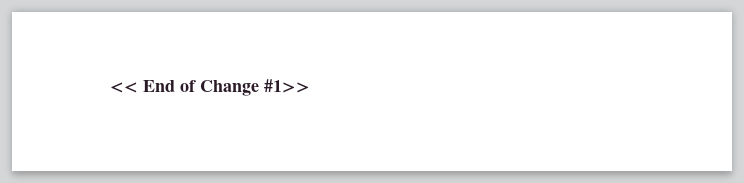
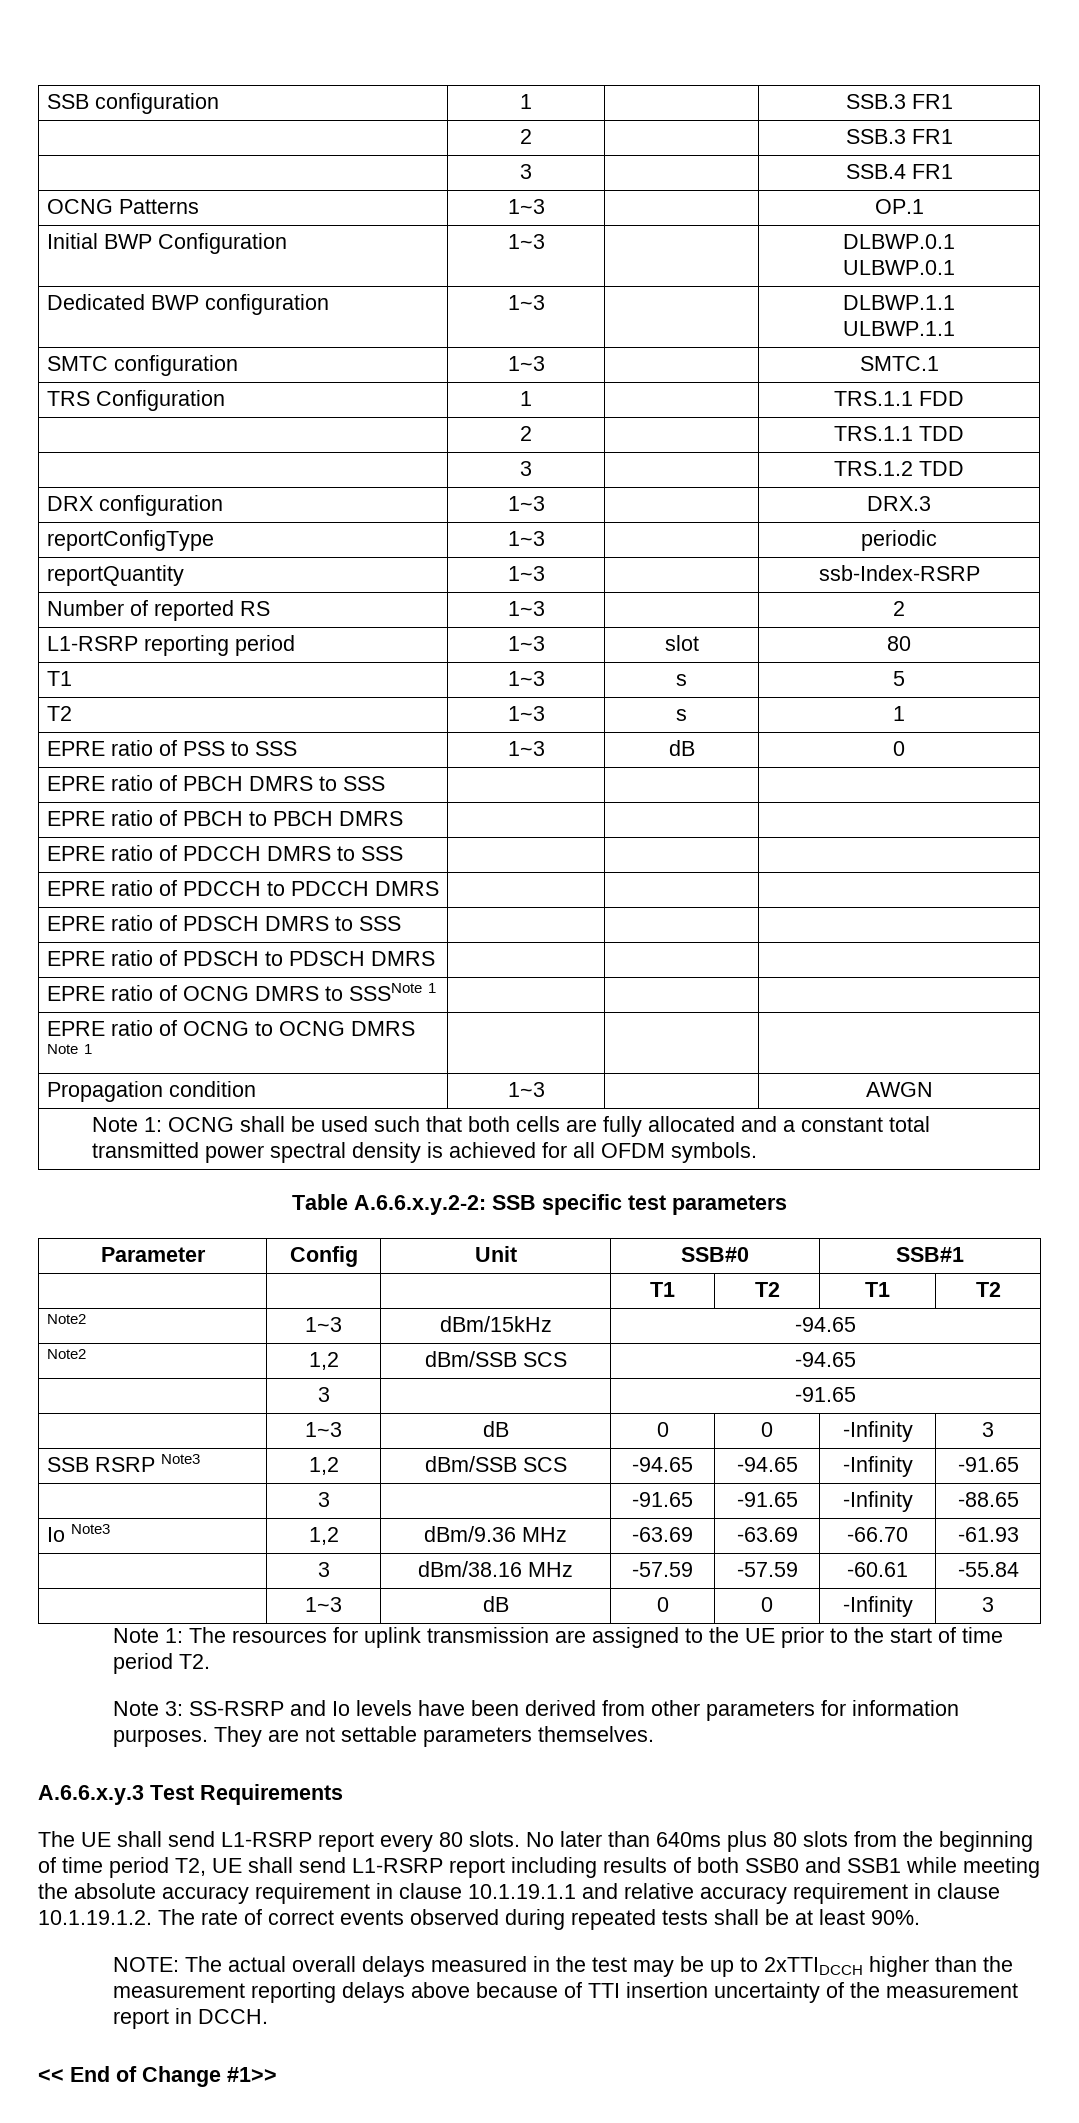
(110, 87) none -> [46,93,219,114] [520,94,532,109] [845,94,953,109] [520,129,532,144] [845,129,953,144] [520,164,532,179] [845,164,953,179] [46,199,199,214] [507,199,545,214] [874,199,924,214] [46,233,287,254] [507,234,545,249] [843,234,955,249] [843,260,955,275] [46,294,329,315] [507,295,545,310] [843,295,955,310] [843,321,955,336] [46,355,238,376] [507,356,545,371] [859,356,939,371] [46,390,225,411] [520,391,532,406] [834,391,964,406] [520,426,532,441] [834,426,964,441] [520,461,532,476] [834,461,964,476] [46,495,223,516] [507,496,545,511] [867,496,931,511] [46,530,214,551] [507,531,545,546] [861,530,937,551] [46,565,184,586] [507,566,545,581] [818,565,980,581] [46,600,270,621] [507,601,545,616] [893,601,905,616] [46,635,295,656] [507,636,545,651] [664,635,699,651] [887,636,911,651] [46,671,72,686] [507,671,545,686] [676,674,687,686] [893,671,905,686] [46,706,72,721] [507,706,545,721] [676,709,687,721] [893,706,905,721] [46,740,297,756] [507,741,545,756] [668,740,695,756] [893,741,905,756] [46,775,385,791] [46,810,403,826] [46,845,403,861] [46,880,439,896] [46,915,401,931] [46,950,435,966] [46,983,436,1001] [46,1020,415,1036] [46,1044,92,1054] [46,1081,256,1102] [507,1082,545,1097] [865,1082,933,1097] [92,1116,931,1137] [92,1142,758,1163] [292,1194,787,1215] [100,1247,206,1262] [289,1246,358,1267] [474,1246,517,1262] [681,1247,749,1262] [896,1247,964,1262] [650,1282,675,1297] [754,1282,780,1297] [865,1282,890,1297] [975,1282,1001,1297] [46,1314,86,1324] [305,1317,342,1332] [439,1316,552,1332] [795,1317,856,1332] [46,1349,86,1359] [308,1352,339,1370] [424,1351,567,1367] [795,1352,856,1367] [317,1387,330,1402] [795,1387,856,1402] [305,1422,342,1437] [482,1421,509,1437] [656,1422,669,1437] [761,1422,773,1437] [842,1421,913,1442] [982,1422,994,1437] [46,1454,200,1472] [308,1457,339,1475] [424,1456,567,1472] [632,1457,693,1472] [736,1457,798,1472] [842,1456,913,1477] [957,1457,1019,1472] [317,1492,330,1507] [632,1492,693,1507] [736,1492,798,1507] [842,1491,913,1512] [957,1492,1019,1507] [46,1524,110,1542] [308,1527,339,1545] [424,1526,567,1542] [632,1527,693,1542] [736,1527,798,1542] [847,1527,908,1542] [957,1527,1019,1542] [317,1562,330,1577] [418,1561,573,1577] [632,1562,693,1577] [736,1562,798,1577] [847,1562,908,1577] [957,1562,1019,1577] [305,1597,342,1612] [482,1596,509,1612] [656,1597,669,1612] [761,1597,773,1612] [842,1596,913,1617] [982,1597,994,1612] [113,1627,1004,1648] [113,1653,211,1674] [113,1700,960,1721] [113,1726,655,1747] [38,1784,343,1805] [38,1831,1033,1852] [38,1857,1040,1878] [38,1883,1000,1904] [38,1909,920,1930] [113,1956,1014,1977] [113,1982,1019,2003] [113,2008,269,2029] SSB configuration | 1 | | SSB.3 FR1 // | 2 | | SSB.3 FR1 // | 3 | | SSB.4 FR1 // OCNG Patterns | 1~3 | | OP.1 // Initial BWP Configuration | 1~3 | | DLBWP.0.1 // ULBWP.0.1 // Dedicated BWP configuration | 1~3 | | DLBWP.1.1 // ULBWP.1.1 // SMTC configuration | 1~3 | | SMTC.1 // TRS Configuration | 1 | | TRS.1.1 FDD // | 2 | | TRS.1.1 TDD // | 3 | | TRS.1.2 TDD // DRX configuration | 1~3 | | DRX.3 // reportConfigType | 1~3 | | periodic // reportQuantity | 1~3 | | ssb-Index-RSRP // Number of reported RS | 1~3 | | 2 // L1-RSRP reporting period | 1~3 | slot | 80 // T1 | 1~3 | s | 5 // T2 | 1~3 | s | 1 // EPRE ratio of PSS to SSS | 1~3 | dB | 0 // EPRE ratio of PBCH DMRS to SSS | | | // EPRE ratio of PBCH to PBCH DMRS | | | // EPRE ratio of PDCCH DMRS to SSS | | | // EPRE ratio of PDCCH to PDCCH DMRS | | | // EPRE ratio of PDSCH DMRS to SSS | | | // EPRE ratio of PDSCH to PDSCH DMRS | | | // EPRE ratio of OCNG DMRS to SSSNote 1 | | | // EPRE ratio of OCNG to OCNG DMRS Note 1 | | | // Propagation condition | 1~3 | | AWGN // Note 1: OCNG shall be used such that both cells are fully allocated and a constant total transmitted power spectral density is achieved for all OFDM symbols. // Table A.6.6.x.y.2-2: SSB specific test parameters // Parameter | Config | Unit | SSB#0 | SSB#1 // | | | T1 | T2 | T1 | T2 // Note2 | 1~3 | dBm/15kHz | -94.65 // Note2 | 1,2 | dBm/SSB SCS | -94.65 // | 3 | | -91.65 // | 1~3 | dB | 0 | 0 | -Infinity | 3 // SSB RSRP Note3 | 1,2 | dBm/SSB SCS | -94.65 | -94.65 | -Infinity | -91.65 // | 3 | | -91.65 | -91.65 | -Infinity | -88.65 // Io Note3 | 1,2 | dBm/9.36 MHz | -63.69 | -63.69 | -66.70 | -61.93 // | 3 | dBm/38.16 MHz | -57.59 | -57.59 | -60.61 | -55.84 // | 1~3 | dB | 0 | 0 | -Infinity | 3 // Note 1: The resources for uplink transmission are assigned to the UE prior to the start of time period T2. // Note 3: SS-RSRP and Io levels have been derived from other parameters for information purposes. They are not settable parameters themselves. // A.6.6.x.y.3 Test Requirements // The UE shall send L1-RSRP report every 80 slots. No later than 640ms plus 80 slots from the beginning of time period T2, UE shall send L1-RSRP report including results of both SSB0 and SSB1 while meeting the absolute accuracy requirement in clause 10.1.19.1.1 and relative accuracy requirement in clause 10.1.19.1.2. The rate of correct events observed during repeated tests shall be at least 90%. // NOTE: The actual overall delays measured in the test may be up to 2xTTIDCCH higher than the measurement reporting delays above because of TTI insertion uncertainty of the measurement report in DCCH. //

